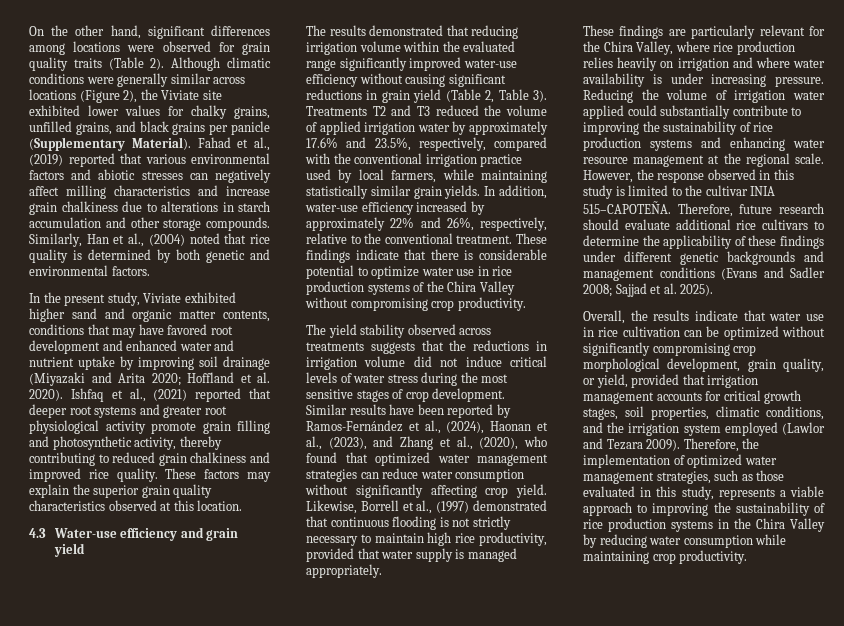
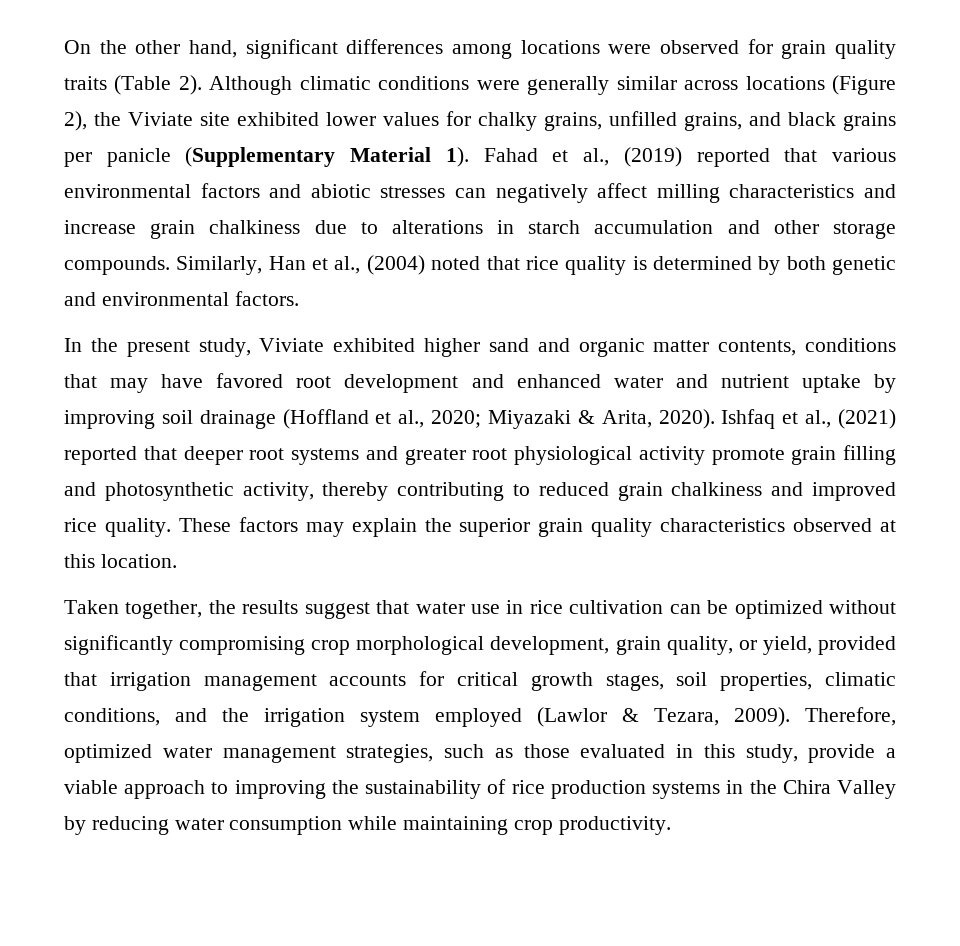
[131,137,191,150] Material). -> [350,147,469,167] Material 1).
[29,372,270,386] (Miyazaki and Arita 2020; Hoffland et al. -> [282,409,652,429] (Hoffland et al., 2020; Miyazaki & Arita,
[29,527,239,541] [53,543,85,557] [306,25,519,39] [306,41,516,55] [306,57,517,71] [306,73,506,87] [306,89,547,103] [306,105,547,116] [306,121,548,135] [306,137,547,151] [305,153,523,167] [306,169,547,183] [306,185,547,199] [305,201,485,215] [306,217,547,231] [306,233,547,244] [306,249,547,263] [306,265,513,279] [306,281,515,295] [305,297,526,311] [306,324,492,338] [306,340,547,354] [306,356,547,370] [306,372,509,386] [306,388,506,402] [306,404,511,418] [306,420,548,434] [306,436,547,450] [306,452,548,466] [306,468,525,482] [305,484,547,498] [306,500,547,514] [306,516,511,530] [306,532,547,546] [306,548,517,562] [306,564,382,578] [583,25,825,39] [583,41,795,55] [583,57,825,71] [583,73,824,87] [583,89,825,103] [583,105,802,119] [583,121,774,135] [583,137,825,151] [583,153,824,167] [583,169,794,183] [583,185,776,199] [583,201,824,217] [583,219,824,230] [583,235,824,249] [583,251,824,265] [583,267,825,281] [583,283,714,297] [583,310,625,324] 4.3 Water-use efficiency and grain yield // The results demonstrated that reducing irrigation volume within the evaluated range significantly improved water-use efficiency without causing significant reductions in grain yield (Table 2, Table 3). Treatments T2 and T3 reduced the volume of applied irrigation water by approximately 17.6% and 23.5%, respectively, compared with the conventional irrigation practice used by local farmers, while maintaining statistically similar grain yields. In addition, water-use efficiency increased by approximately 22% and 26%, respectively, relative to the conventional treatment. These findings indicate that there is considerable potential to optimize water use in rice production systems of the Chira Valley without compromising crop productivity. // The yield stability observed across treatments suggests that the reductions in irrigation volume did not induce critical levels of water stress during the most sensitive stages of crop development. Similar results have been reported by Ramos-Fernández et al., (2024), Haonan et al., (2023), and Zhang et al., (2020), who found that optimized water management strategies can reduce water consumption without significantly affecting crop yield. Likewise, Borrell et al., (1997) demonstrated that continuous flooding is not strictly necessary to maintain high rice productivity, provided that water supply is managed appropriately. // These findings are particularly relevant for the Chira Valley, where rice production relies heavily on irrigation and where water availability is under increasing pressure. Reducing the volume of irrigation water applied could substantially contribute to improving the sustainability of rice production systems and enhancing water resource management at the regional scale. However, the response observed in this study is limited to the cultivar INIA 515–CAPOTEÑA. Therefore, future research should evaluate additional rice cultivars to determine the applicability of these findings under different genetic backgrounds and management conditions (Evans and Sadler 2008; Sajjad et al. 2025). // Overall, -> [64,600,203,619] Taken together,
[695,310,738,321] indicate -> [304,602,370,619] suggest
[583,438,760,452] [583,454,685,468] and Tezara 2009). Therefore, the implementation of -> [622,707,896,727] & Tezara, 2009). Therefore,
[718,488,775,500] represents -> [808,744,876,763] provide

